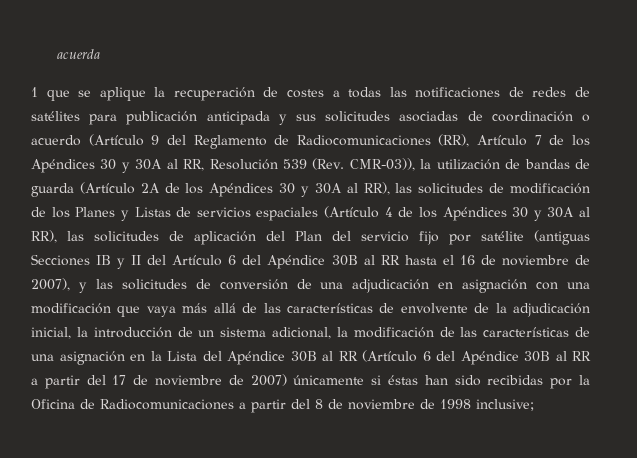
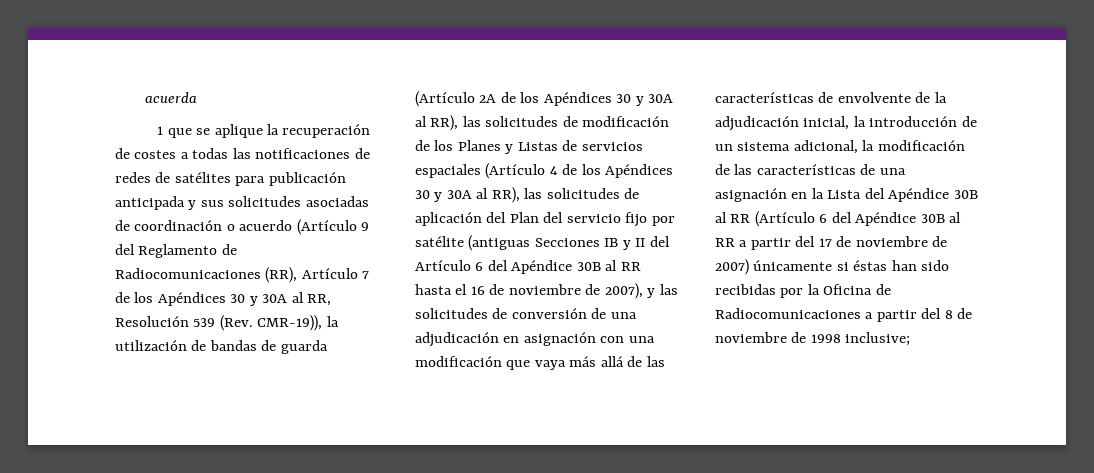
[349,158,415,171] CMR-03)), -> [257,315,323,331] CMR-19)),

